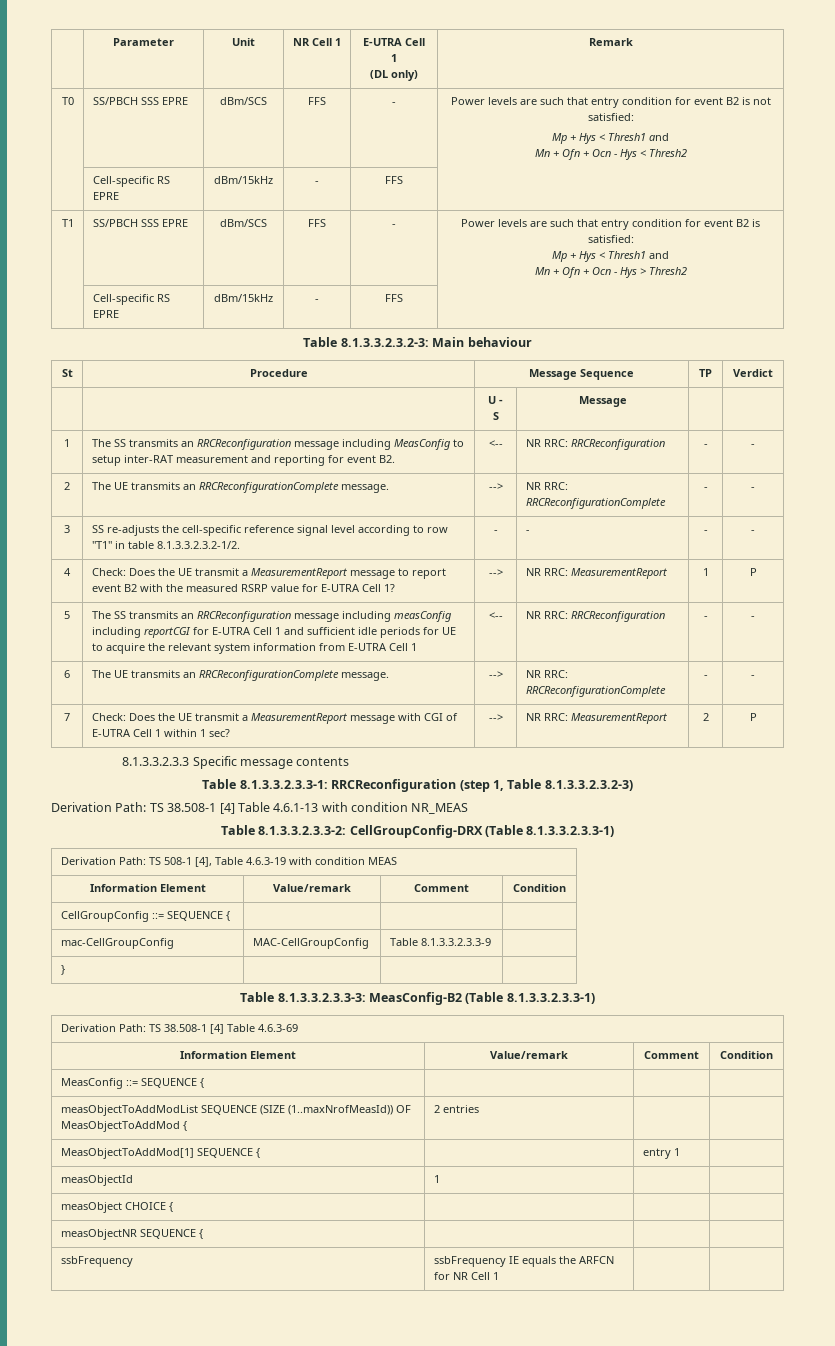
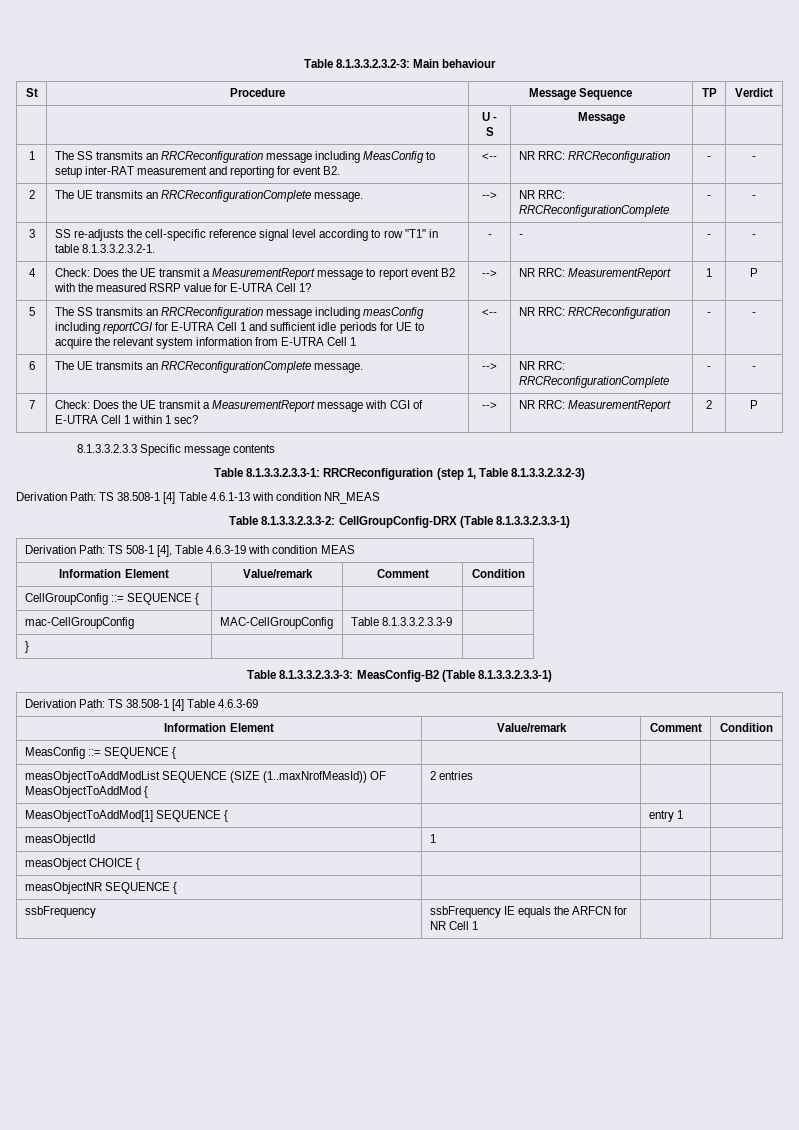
[113,38,174,46] [232,38,255,46] [293,38,341,46] [363,38,425,46] [391,54,397,62] [370,70,418,81] [588,38,633,46] [61,97,74,105] [92,97,188,105] [220,97,267,105] [308,97,326,105] [392,102,396,105] [450,97,771,108] [587,113,634,121] [552,133,669,144] [534,149,687,160] [92,176,170,187] [92,192,119,200] [214,176,273,184] [315,181,319,184] [385,176,403,184] [61,219,74,227] [92,219,188,227] [220,219,267,227] [308,219,326,227] [392,224,396,227] [461,219,760,230] [587,235,634,243] [552,251,669,262] [534,267,687,278] [92,294,170,305] [92,310,119,318] [214,294,273,302] [315,299,319,302] [385,294,403,302] | Parameter | Unit | NR Cell 1 | E-UTRA Cell 1 // (DL only) | Remark // T0 | SS/PBCH SSS EPRE | dBm/SCS | FFS | - | Power levels are such that entry condition for event B2 is not satisfied: // Mp + Hys < Thresh1 and // Mn + Ofn + Ocn - Hys < Thresh2 // | Cell-specific RS EPRE | dBm/15kHz | - | FFS | // T1 | SS/PBCH SSS EPRE | dBm/SCS | FFS | - | Power levels are such that entry condition for event B2 is satisfied: // Mp + Hys < Thresh1 and // Mn + Ofn + Ocn - Hys > Thresh2 // | Cell-specific RS EPRE | dBm/15kHz | - | FFS | // -> (303, 63) none
[156,541,240,549] 8.1.3.3.2.3.2-1/2. -> [81,244,155,253] 8.1.3.3.2.3.2-1.

